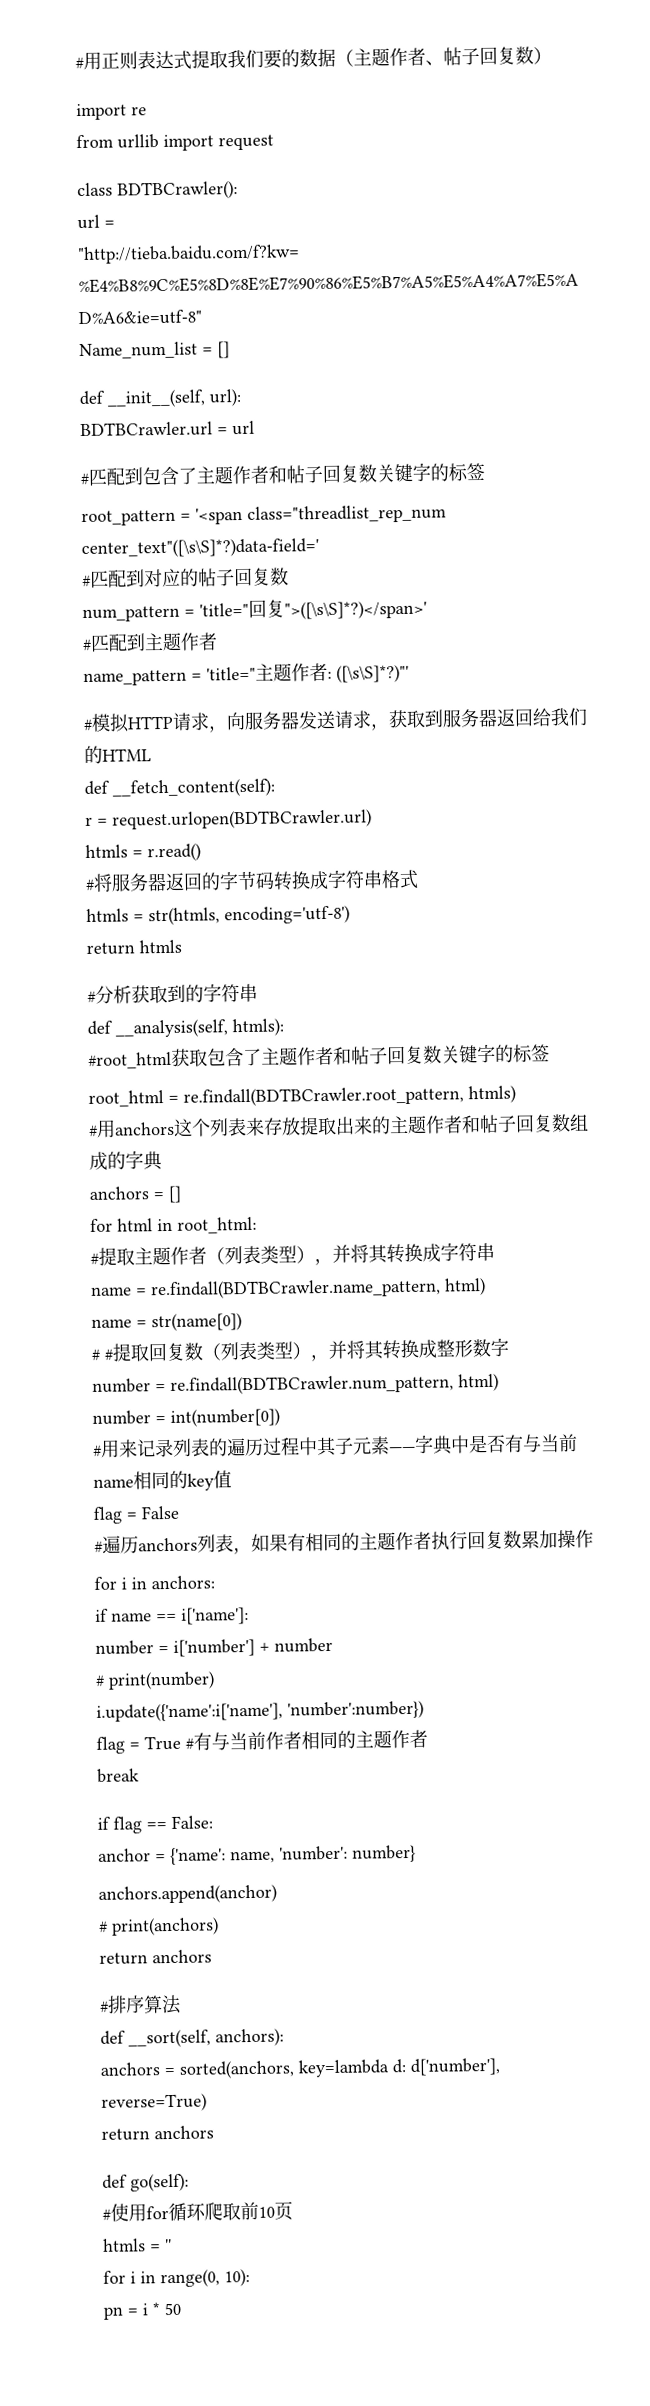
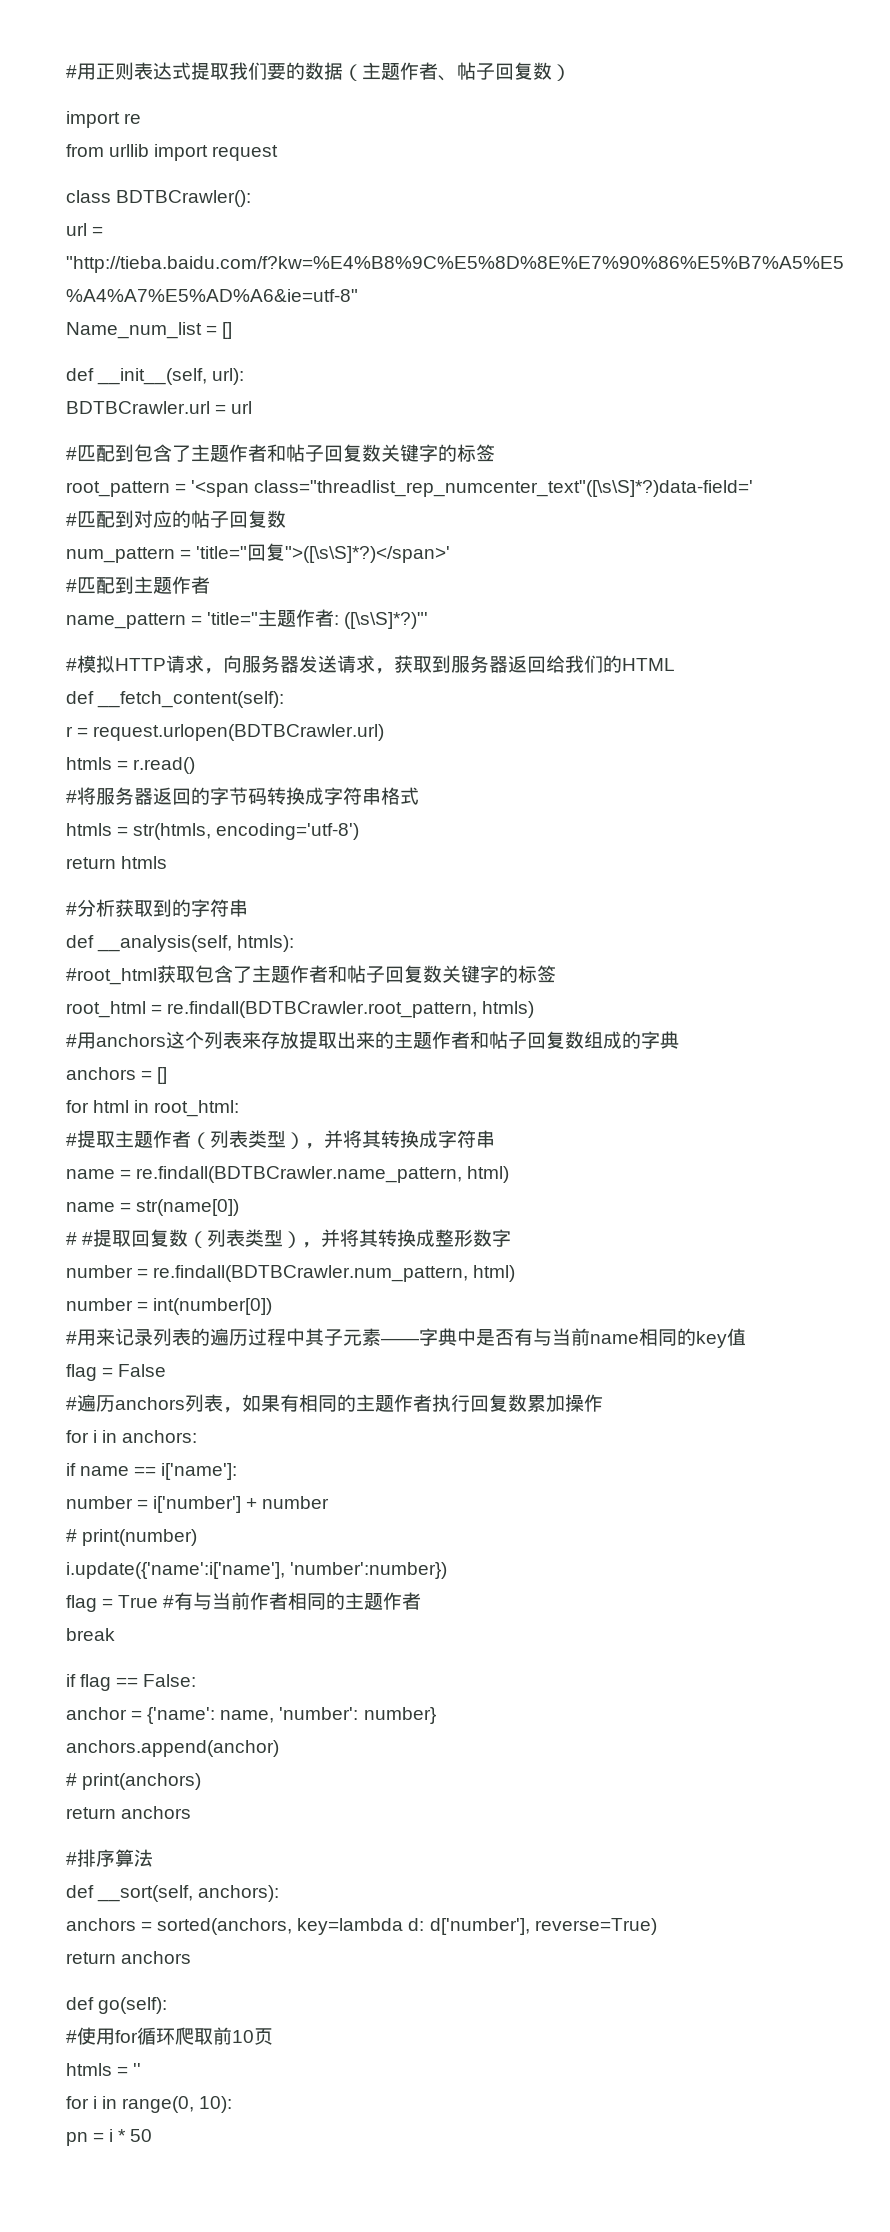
[247,504,448,524] [81,538,320,559] class="threadlist_rep_num center_text"([\s\S]*?)data-field=' -> [254,480,754,497] class="threadlist_rep_numcenter_text"([\s\S]*?)data-field='

